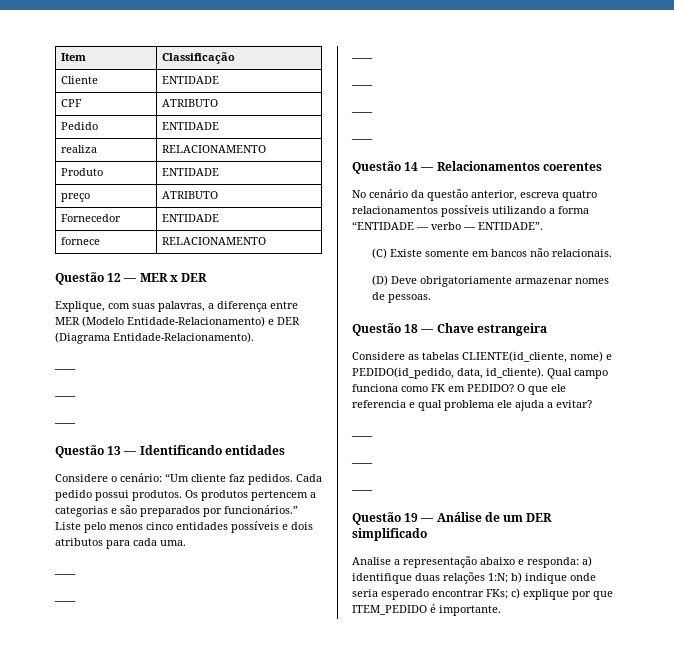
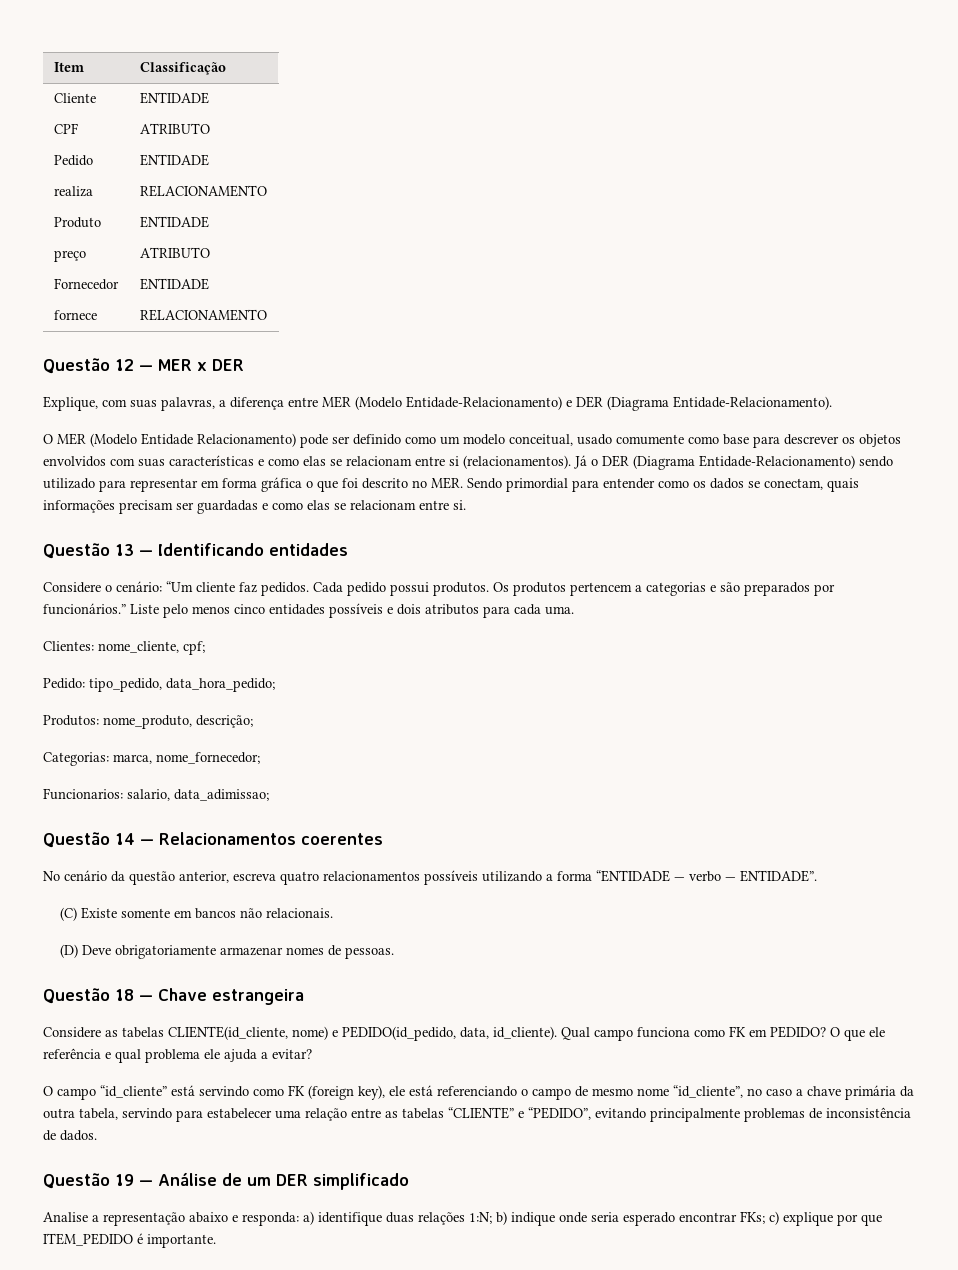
[54,368,76,370] [54,395,76,397] [54,422,76,424] ____ // ____ // ____ -> [43,433,901,448] [43,455,893,470] [43,477,859,492] [43,500,466,514] O MER (Modelo Entidade Relacionamento) pode ser definido como um modelo conceitual, usado comumente como base para descrever os objetos envolvidos com suas características e como elas se relacionam entre si (relacionamentos). Já o DER (Diagrama Entidade-Relacionamento) sendo utilizado para representar em forma gráfica o que foi descrito no MER. Sendo primordial para entender como os dados se conectam, quais informações precisam ser guardadas e como elas se relacionam entre si.
[54,573,76,575] [54,600,76,602] [351,57,373,59] [351,84,373,86] [351,111,373,113] [351,138,373,140] ____ // ____ // ____ // ____ // ____ // ____ -> [43,641,205,655] [43,678,275,692] [43,715,253,729] [43,752,260,766] [43,788,269,801] Clientes: nome_cliente, cpf; // Pedido: tipo_pedido, data_hora_pedido; // Produtos: nome_produto, descrição; // Categorias: marca, nome_fornecedor; // Funcionarios: salario, data_adimissao;
[352,400,406,408] referencia -> [43,1048,101,1059] referência
[351,435,373,437] [351,462,373,464] [351,489,373,491] ____ // ____ // ____ -> [43,1085,914,1100] [43,1107,911,1122] [43,1130,97,1141] O campo “id_cliente” está servindo como FK (foreign key), ele está referenciando o campo de mesmo nome “id_cliente”, no caso a chave primária da outra tabela, servindo para estabelecer uma relação entre as tabelas “CLIENTE” e “PEDIDO”, evitando principalmente problemas de inconsistência de dados.

